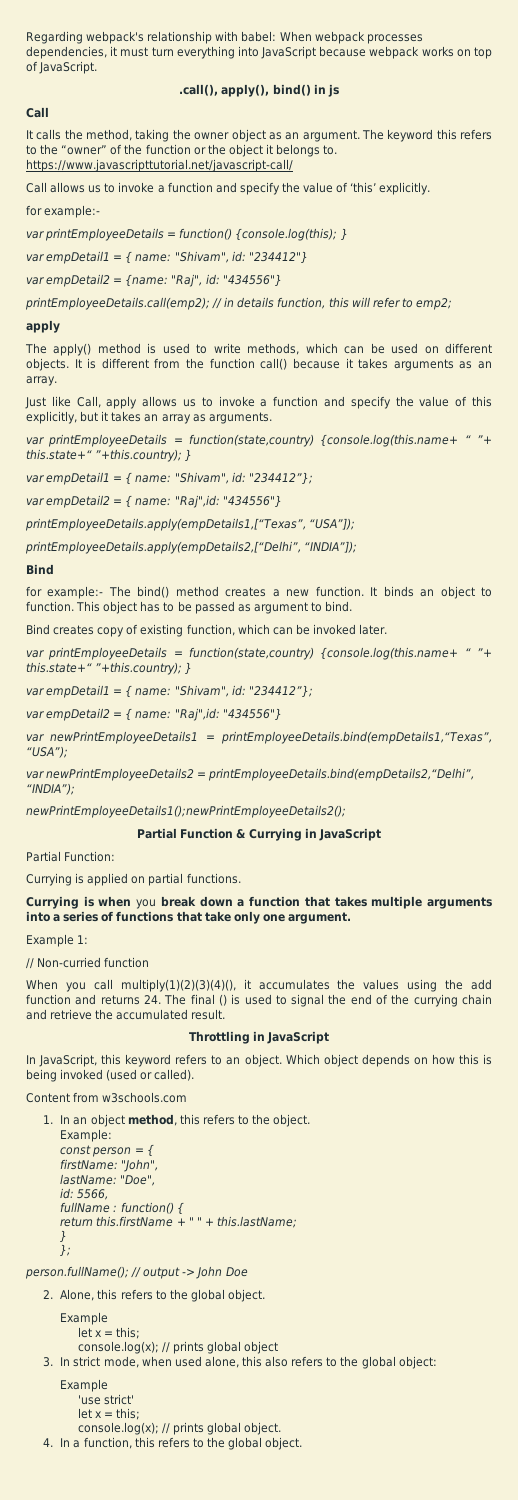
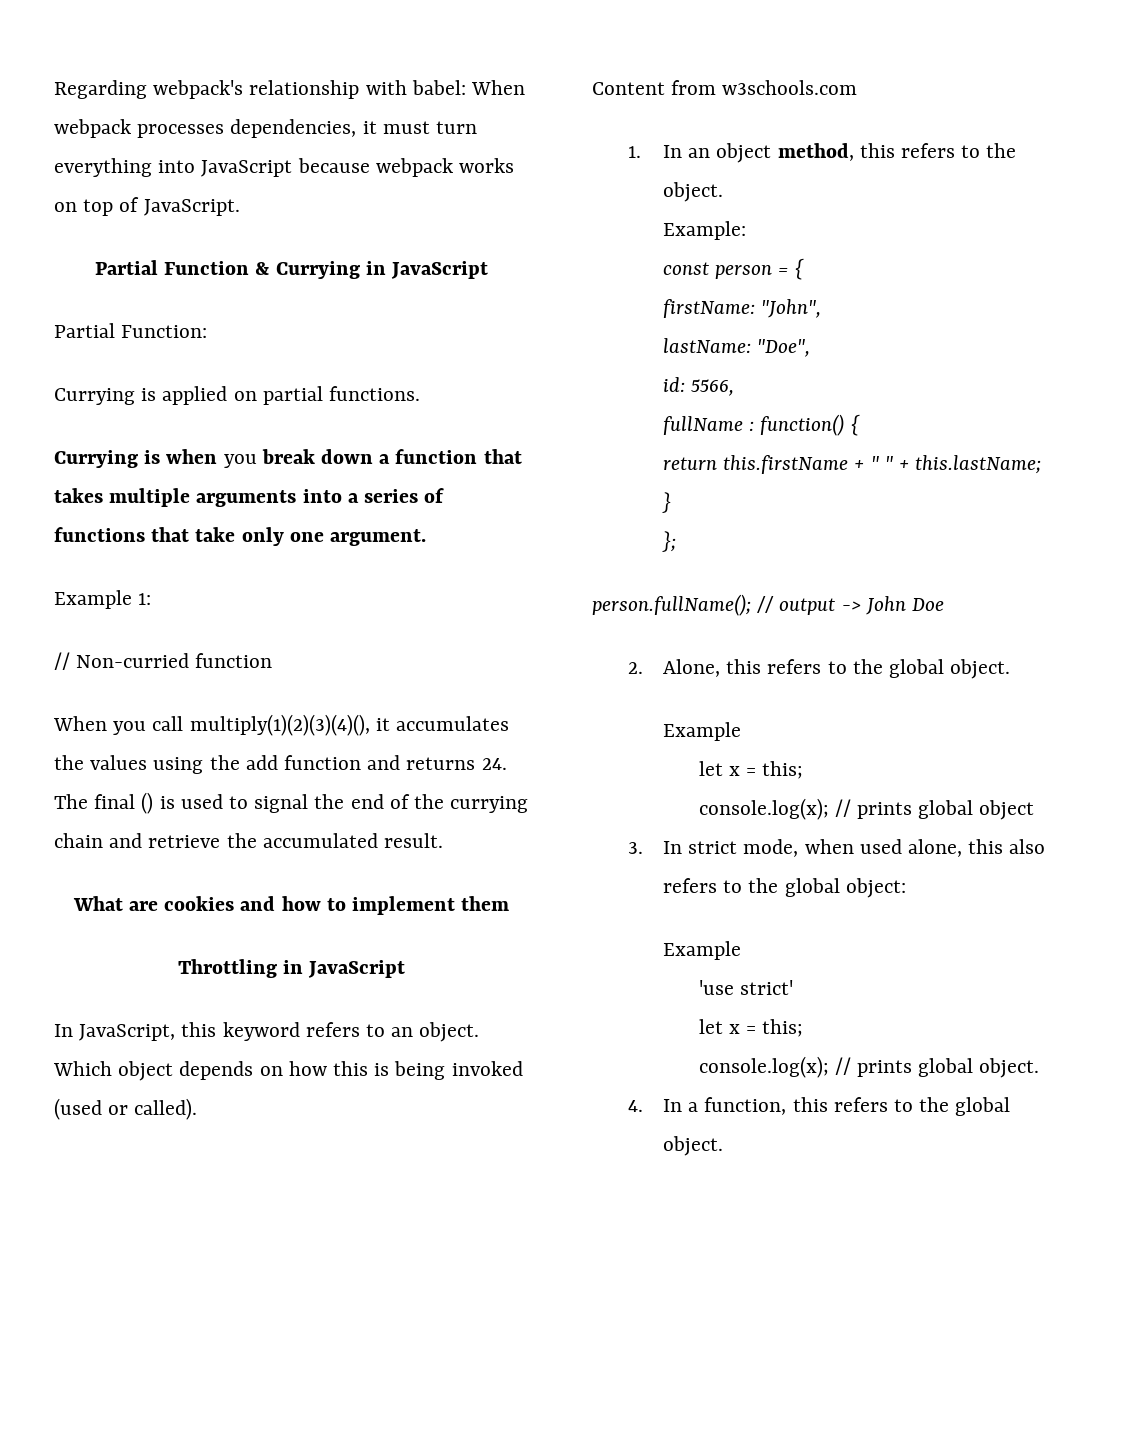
[179,84,339,97] [26,107,49,118] [26,129,492,142] [26,144,338,157] [26,159,293,172] [26,182,431,195] [26,205,101,218] [26,228,348,241] [26,251,308,264] [26,274,282,287] [25,297,452,310] [26,320,60,333] [25,343,492,356] [26,358,493,371] [26,376,57,386] [25,396,493,409] [26,411,272,424] [26,434,492,447] [26,449,193,462] [26,472,313,485] [26,495,282,508] [25,518,356,531] [25,541,358,554] [26,564,54,575] [26,586,492,599] [26,601,353,614] [26,624,388,637] [26,647,492,660] [26,662,193,675] [26,685,313,698] [26,708,282,721] [26,731,493,744] [26,746,68,758] [26,768,475,781] [26,783,75,795] [26,805,346,818] // .call(), apply(), bind() in js // Call // It calls the method, taking the owner object as an argument. The keyword this refers to the “owner” of the function or the object it belongs to. https://www.javascripttutorial.net/javascript-call/ // Call allows us to invoke a function and specify the value of ‘this’ explicitly. // for example:- // var printEmployeeDetails = function() {console.log(this); } // var empDetail1 = { name: "Shivam", id: "234412"} // var empDetail2 = {name: "Raj", id: "434556"} // printEmployeeDetails.call(emp2); // in details function, this will refer to emp2; // apply // The apply() method is used to write methods, which can be used on different objects. It is different from the function call() because it takes arguments as an array. // Just like Call, apply allows us to invoke a function and specify the value of this explicitly, but it takes an array as arguments. // var printEmployeeDetails = function(state,country) {console.log(this.name+ “ ”+ this.state+“ ”+this.country); } // var empDetail1 = { name: "Shivam", id: "234412”}; // var empDetail2 = { name: "Raj",id: "434556"} // printEmployeeDetails.apply(empDetails1,[“Texas”, “USA”]); // printEmployeeDetails.apply(empDetails2,[“Delhi”, “INDIA”]); // Bind // for example:- The bind() method creates a new function. It binds an object to function. This object has to be passed as argument to bind. // Bind creates copy of existing function, which can be invoked later. // var printEmployeeDetails = function(state,country) {console.log(this.name+ “ ”+ this.state+“ ”+this.country); } // var empDetail1 = { name: "Shivam", id: "234412”}; // var empDetail2 = { name: "Raj",id: "434556"} // var newPrintEmployeeDetails1 = printEmployeeDetails.bind(empDetails1,“Texas”, “USA”); // var newPrintEmployeeDetails2 = printEmployeeDetails.bind(empDetails2,“Delhi”, “INDIA”); // newPrintEmployeeDetails1();newPrintEmployeeDetails2(); -> (240, 207) none
(226, 1014) none -> [72,896,510,915] // What are cookies and how to implement them

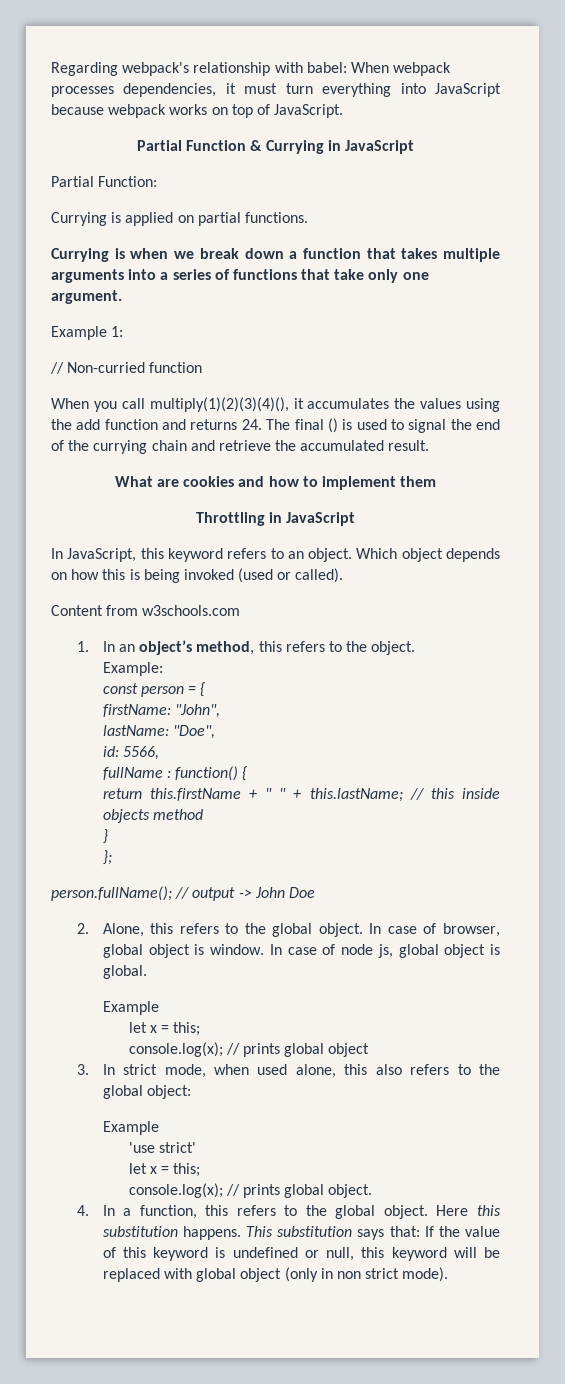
[223,454,257,468] you -> [174,251,195,259] we
[716,143,772,163] object -> [139,640,193,655] object’s
(1042, 464) none -> [409,788,501,800] [102,809,203,823] // this inside objects method
(1011, 669) none -> [369,923,501,937] [102,944,500,958] [102,965,147,979] In case of browser, global object is window. In case of node js, global object is global.
(724, 1146) none -> [436,1205,502,1216] [102,1226,500,1240] [102,1247,500,1261] [102,1267,449,1282] Here this substitution happens. This substitution says that: If the value of this keyword is undefined or null, this keyword will be replaced with global object (only in non strict mode).

